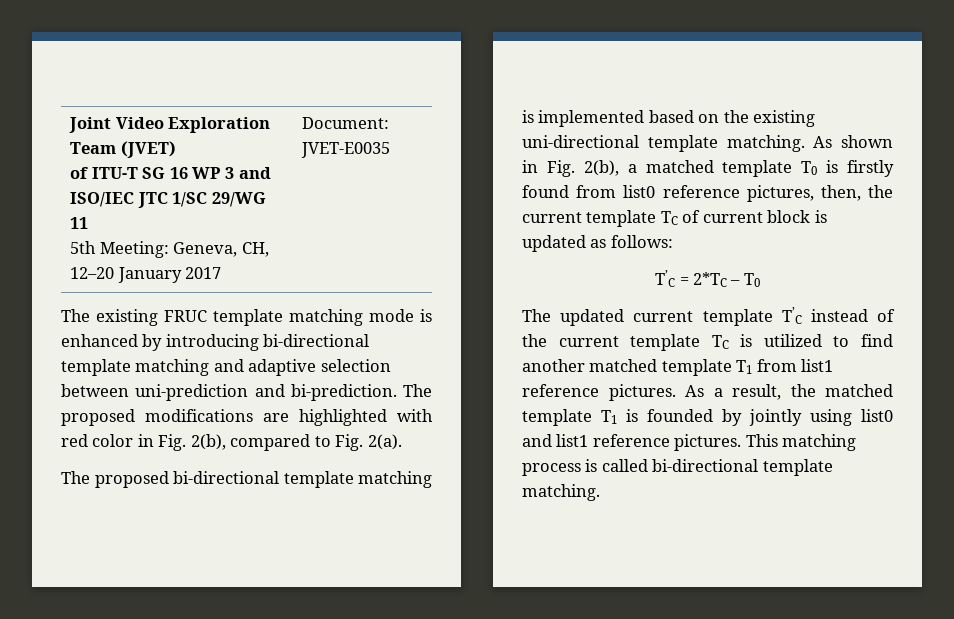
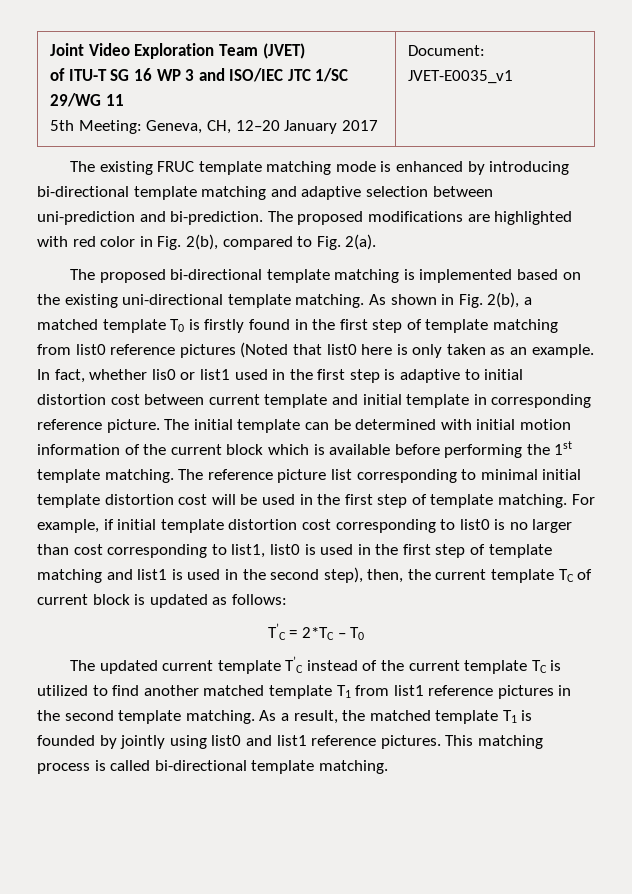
[301,142,391,158] JVET-E0035 -> [408,70,514,84] JVET-E0035_v1
[576,185,814,202] from list0 reference pictures, -> [294,319,559,333] [37,342,594,358] [37,369,524,383] [37,394,592,408] [37,419,571,433] [37,441,573,458] [37,469,582,483] [37,494,595,508] [37,519,573,533] [37,544,552,558] [37,567,363,583] in the first step of template matching from list0 reference pictures (Noted that list0 here is only taken as an example. In fact, whether lis0 or list1 used in the first step is adaptive to initial distortion cost between current template and initial template in corresponding reference picture. The initial template can be determined with initial motion information of the current block which is available before performing the 1st template matching. The reference picture list corresponding to minimal initial template distortion cost will be used in the first step of template matching. For example, if initial template distortion cost corresponding to list0 is no larger than cost corresponding to list1, list0 is used in the first step of template matching and list1 is used in the second step),
[608,384,676,401] pictures. -> [497,685,572,699] [37,710,255,724] pictures in the second template matching.

